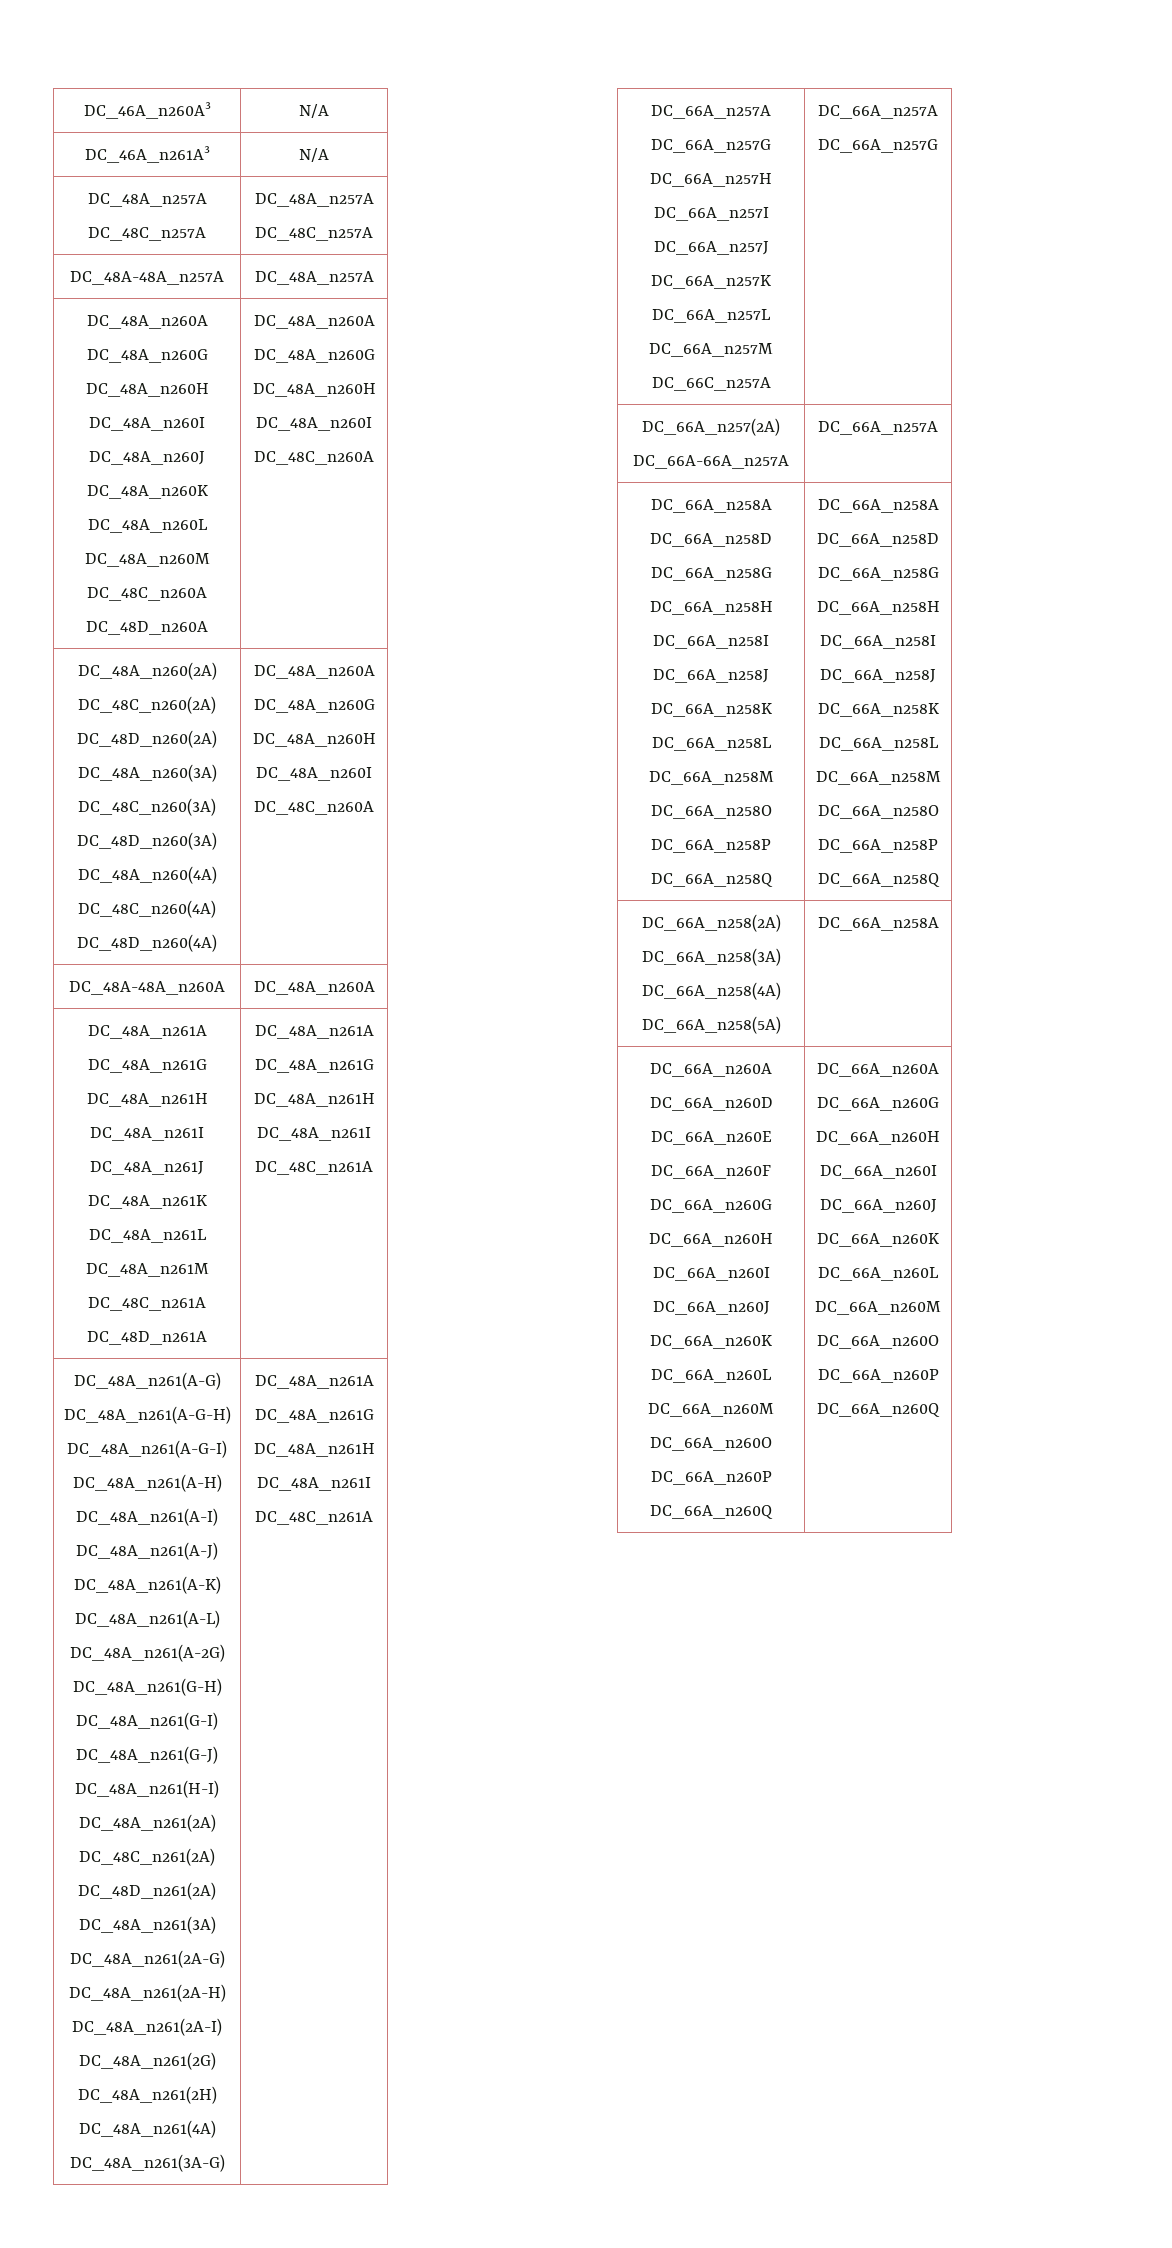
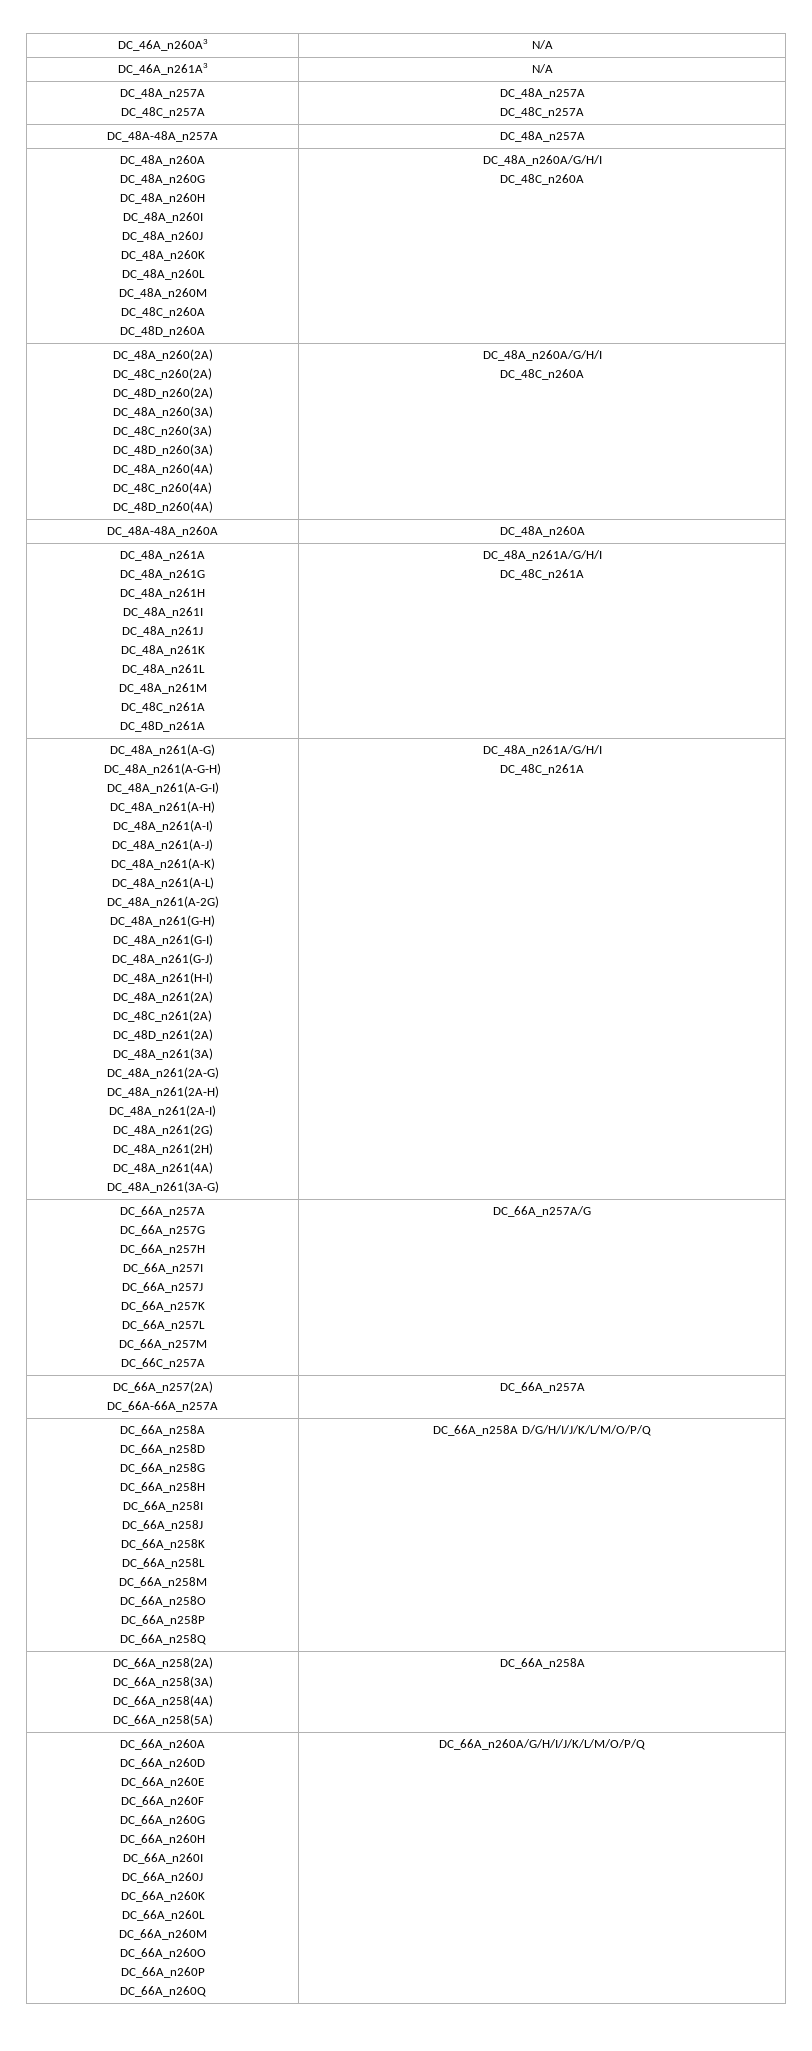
[253,315,375,329] [253,349,375,363] [252,383,376,397] [256,417,372,431] DC_48A_n260A // DC_48A_n260G // DC_48A_n260H // DC_48A_n260I -> [482,155,602,166] DC_48A_n260A/G/H/I
[253,665,375,679] [253,699,375,713] [252,733,376,747] [256,767,372,781] DC_48A_n260A // DC_48A_n260G // DC_48A_n260H // DC_48A_n260I -> [482,350,602,361] DC_48A_n260A/G/H/I
[254,1025,374,1039] [254,1059,374,1073] [253,1093,375,1107] [257,1127,371,1141] DC_48A_n261A // DC_48A_n261G // DC_48A_n261H // DC_48A_n261I -> [482,550,602,561] DC_48A_n261A/G/H/I
[254,1375,374,1389] [254,1409,374,1423] [253,1443,375,1457] [257,1477,371,1491] DC_48A_n261A // DC_48A_n261G // DC_48A_n261H // DC_48A_n261I -> [482,745,602,756] DC_48A_n261A/G/H/I
[818,105,938,119] [818,139,938,153] DC_66A_n257A // DC_66A_n257G -> [493,1206,591,1217] DC_66A_n257A/G
[817,533,939,547] [817,567,939,581] [816,601,940,615] [820,635,936,649] [820,669,936,683] [817,703,939,717] [818,737,939,751] [815,771,941,785] [817,805,939,819] [818,839,938,853] [817,873,940,887] // DC_66A_n258D // DC_66A_n258G // DC_66A_n258H // DC_66A_n258I // DC_66A_n258J // DC_66A_n258K // DC_66A_n258L // DC_66A_n258M // DC_66A_n258O // DC_66A_n258P // DC_66A_n258Q -> [521,1425,651,1436] D/G/H/I/J/K/L/M/O/P/Q
[817,1063,939,1077] [817,1097,939,1111] [816,1131,940,1145] [819,1165,937,1179] [819,1199,937,1213] [817,1233,939,1247] [818,1267,939,1281] [815,1301,941,1315] [817,1335,939,1349] [817,1369,939,1383] [817,1403,940,1417] DC_66A_n260A // DC_66A_n260G // DC_66A_n260H // DC_66A_n260I // DC_66A_n260J // DC_66A_n260K // DC_66A_n260L // DC_66A_n260M // DC_66A_n260O // DC_66A_n260P // DC_66A_n260Q -> [439,1739,645,1750] DC_66A_n260A/G/H/I/J/K/L/M/O/P/Q

